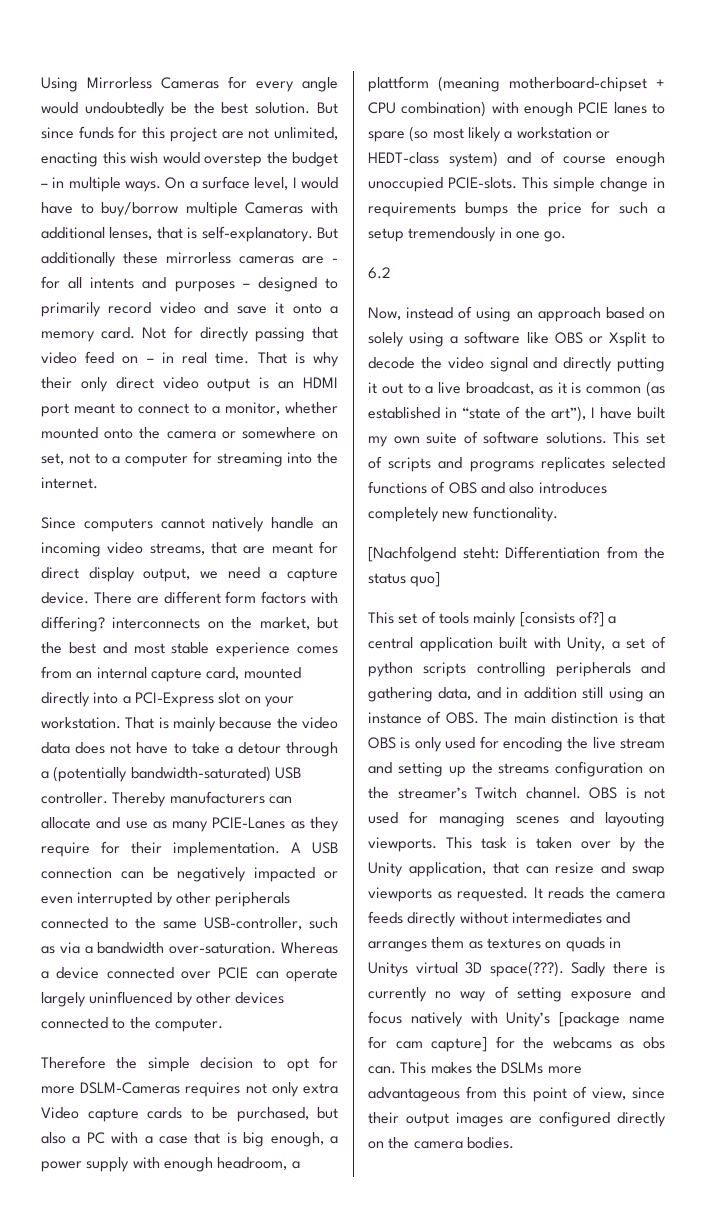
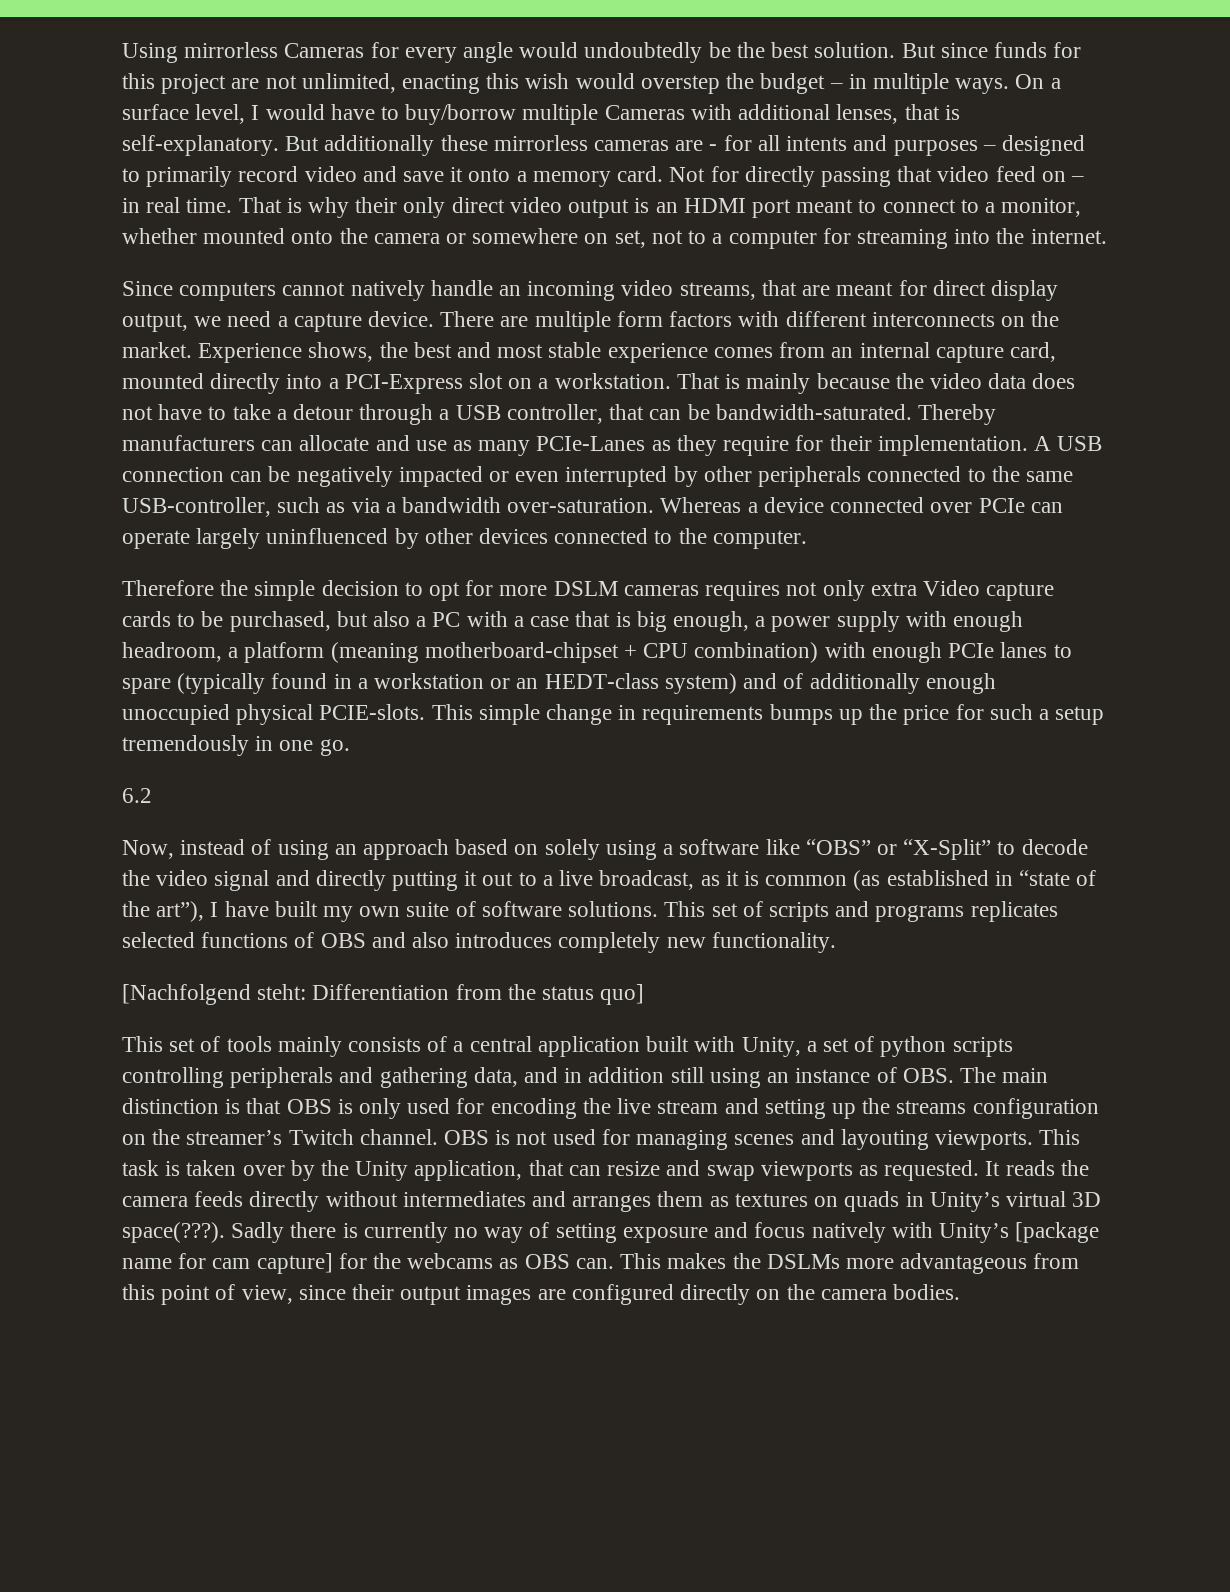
[87,77,152,89] Mirrorless -> [184,42,279,58] mirrorless
[163,591,221,604] different -> [534,311,611,332] multiple
[41,616,105,632] differing? -> [785,311,867,327] different
[259,617,338,630] market, but -> [122,342,374,363] market. Experience shows,
[264,696,294,707] your -> [538,378,549,389] a
[53,766,301,782] [41,792,108,804] (potentially bandwidth-saturated) USB controller. -> [455,404,912,424] USB controller, that can be bandwidth-saturated.
[212,817,286,829] PCIE-Lanes -> [536,436,646,451] PCIe-Lanes
[218,967,249,979] PCIE -> [978,498,1025,513] PCIe
[80,1082,181,1094] DSLM-Cameras -> [553,581,699,596] DSLM cameras
[368,76,429,92] plattform -> [244,642,325,663] platform
[578,102,609,114] PCIE -> [948,643,995,658] PCIe
[409,126,501,142] (so most likely -> [177,673,352,694] (typically found in
(610, 135) none -> [516,678,539,689] an
[563,156,607,164] course -> [809,673,920,694] additionally
(443, 184) none -> [236,704,314,725] physical
(509, 209) none -> [838,709,863,725] up
[554,332,646,347] OBS or Xsplit -> [805,839,992,860] “OBS” or “X-Split”
[519,611,604,627] [consists of?] -> [348,1036,448,1052] consists of
[368,962,408,977] Unitys -> [929,1192,1000,1212] Unity’s
[643,1037,665,1049] obs -> [524,1254,570,1269] OBS

